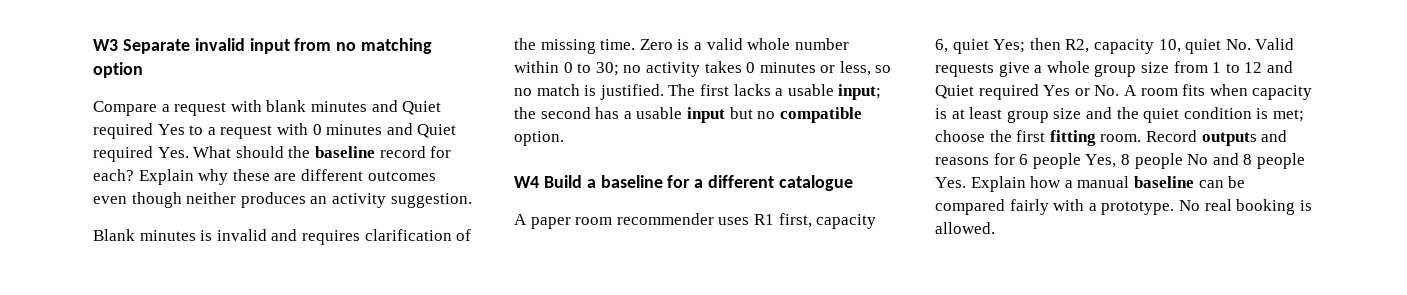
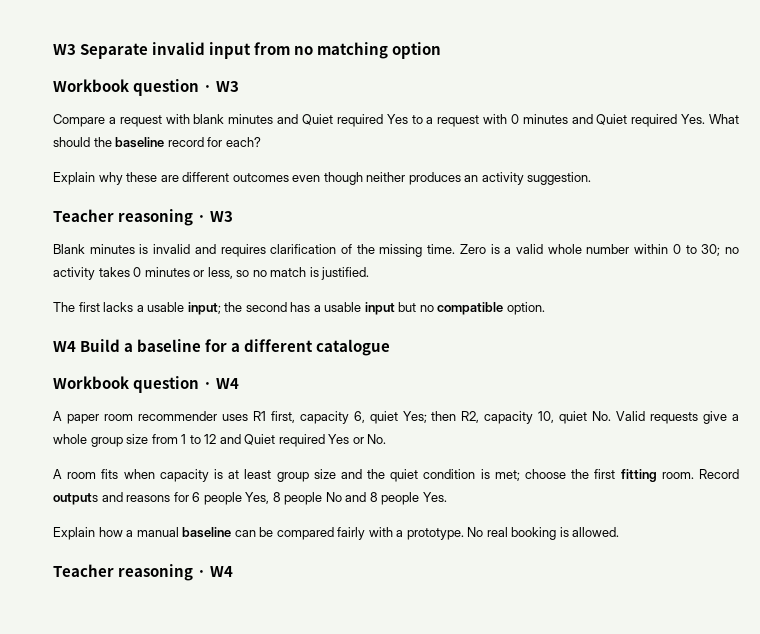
(143, 70) none -> [53,79,240,96] // Workbook question · W3
(134, 175) none -> (261, 142) //
(472, 200) none -> [53,209,234,226] // Teacher reasoning · W3
(664, 92) none -> (370, 273) //
(854, 183) none -> [53,376,240,393] // Workbook question · W4
(1120, 90) none -> (387, 439) //
(966, 182) none -> (447, 497) //
(995, 228) none -> [53,564,234,581] // Teacher reasoning · W4

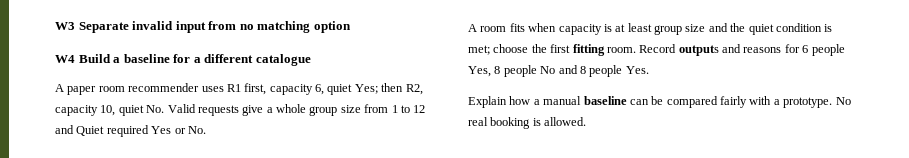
[53,79,240,96] [53,114,740,127] [53,137,261,148] [53,172,592,185] [53,209,234,226] [53,244,739,257] [53,267,370,280] [53,302,545,315] // Workbook question · W3 // Compare a request with blank minutes and Quiet required Yes to a request with 0 minutes and Quiet required Yes. What should the baseline record for each? // Explain why these are different outcomes even though neither produces an activity suggestion. // Teacher reasoning · W3 // Blank minutes is invalid and requires clarification of the missing time. Zero is a valid whole number within 0 to 30; no activity takes 0 minutes or less, so no match is justified. // The first lacks a usable input; the second has a usable input but no compatible option. -> (351, 27) none
[53,376,240,393] // Workbook question · W4 -> (311, 60) none
[53,564,234,581] // Teacher reasoning · W4 -> (587, 121) none

